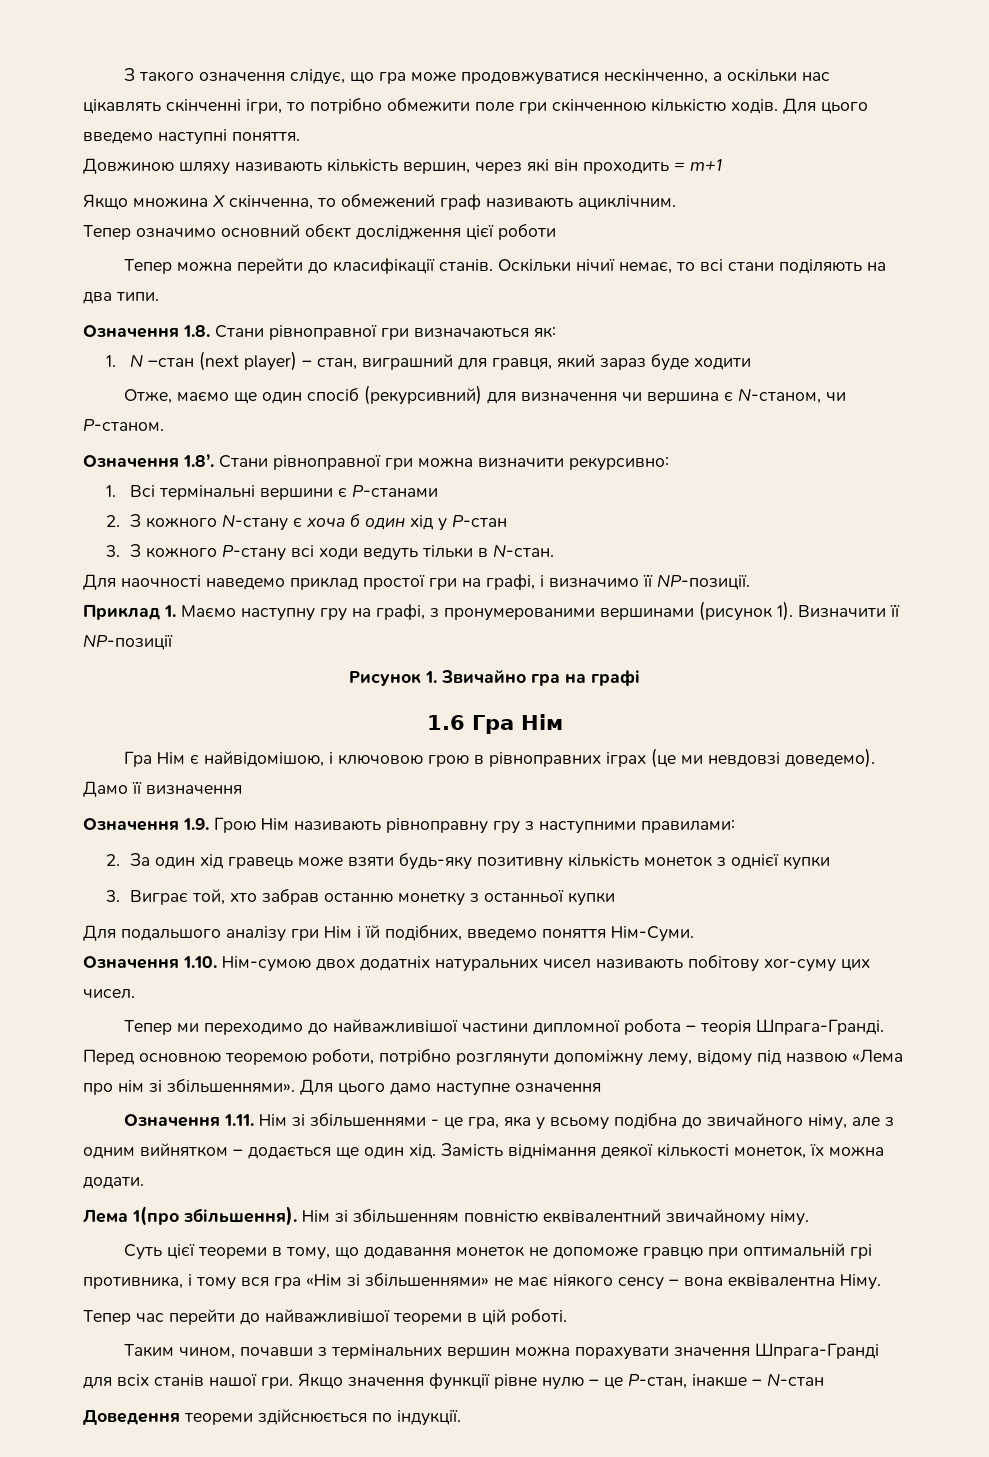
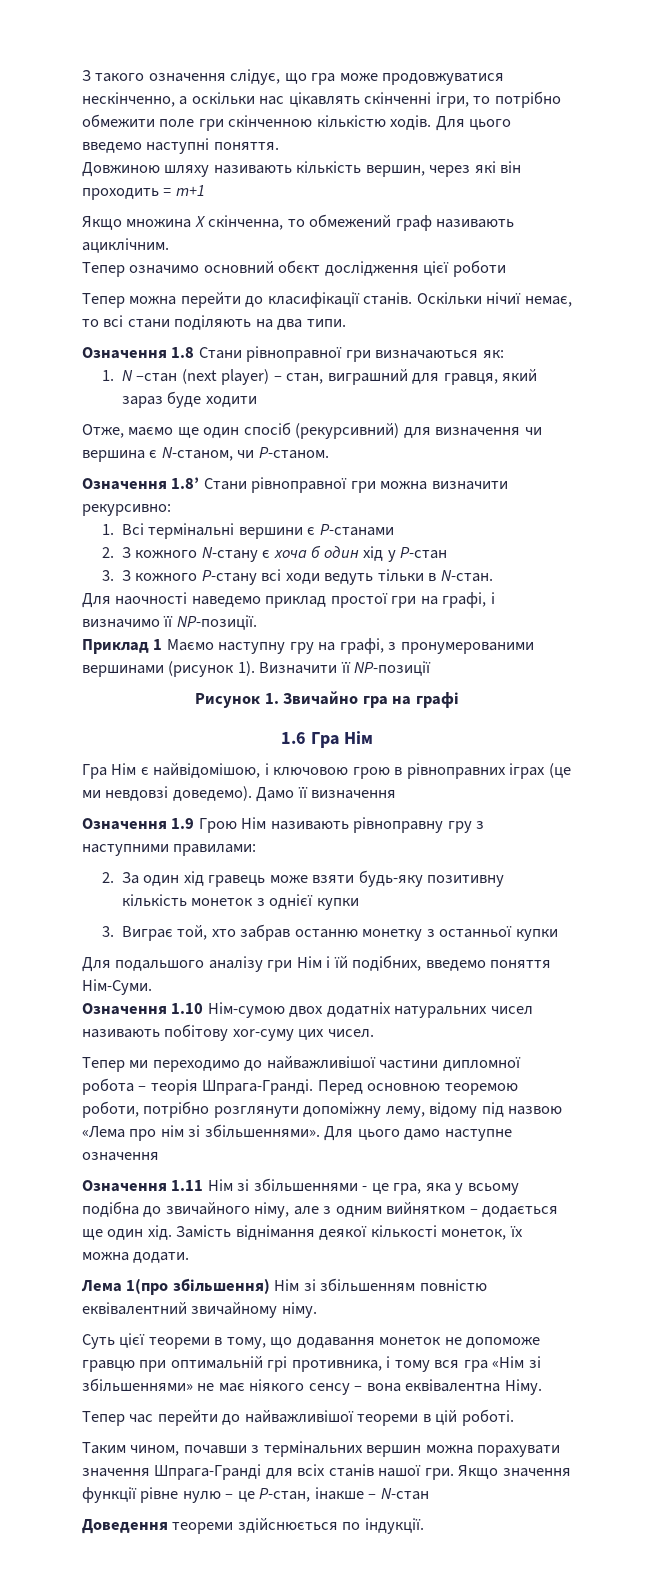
[183,325,210,337] 1.8. -> [171,347,195,358] 1.8
[183,454,214,467] 1.8’. -> [171,477,200,489] 1.8’
[164,605,176,617] 1. -> [153,639,163,650] 1
[183,818,209,830] 1.9. -> [171,818,195,829] 1.9
[183,956,217,968] 1.10. -> [171,1003,204,1014] 1.10
[224,1114,255,1126] 1.11. -> [171,1180,204,1191] 1.11
[184,1206,297,1226] збільшення). -> [172,1278,270,1294] збільшення)

